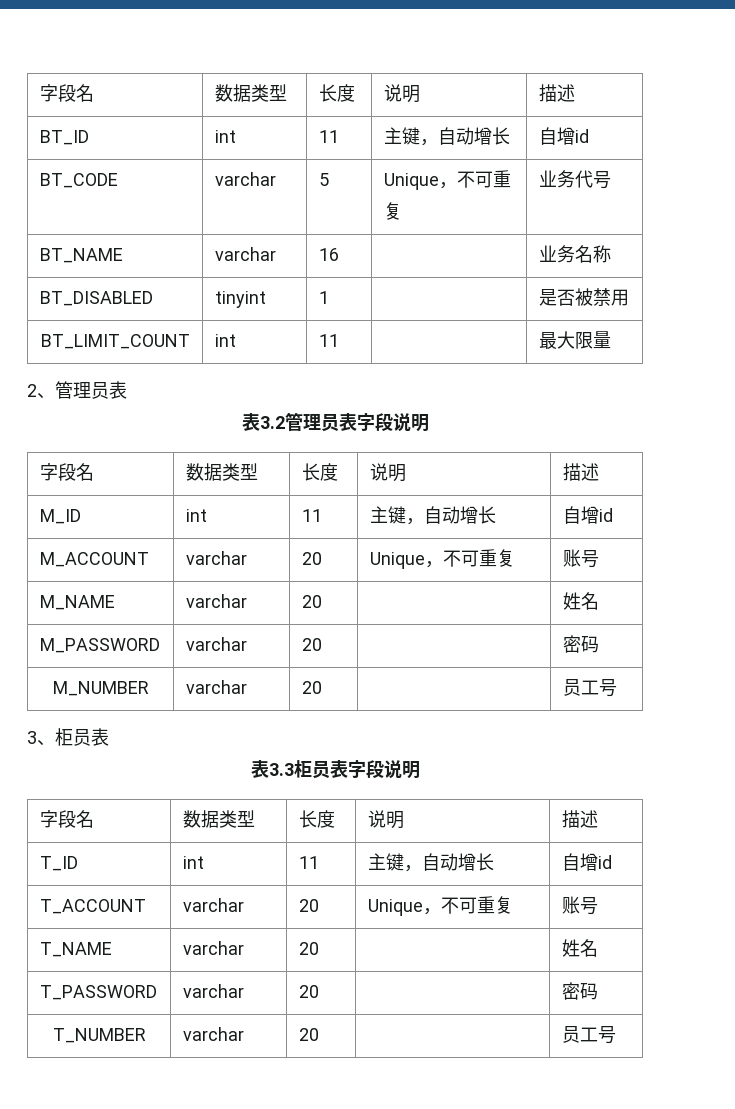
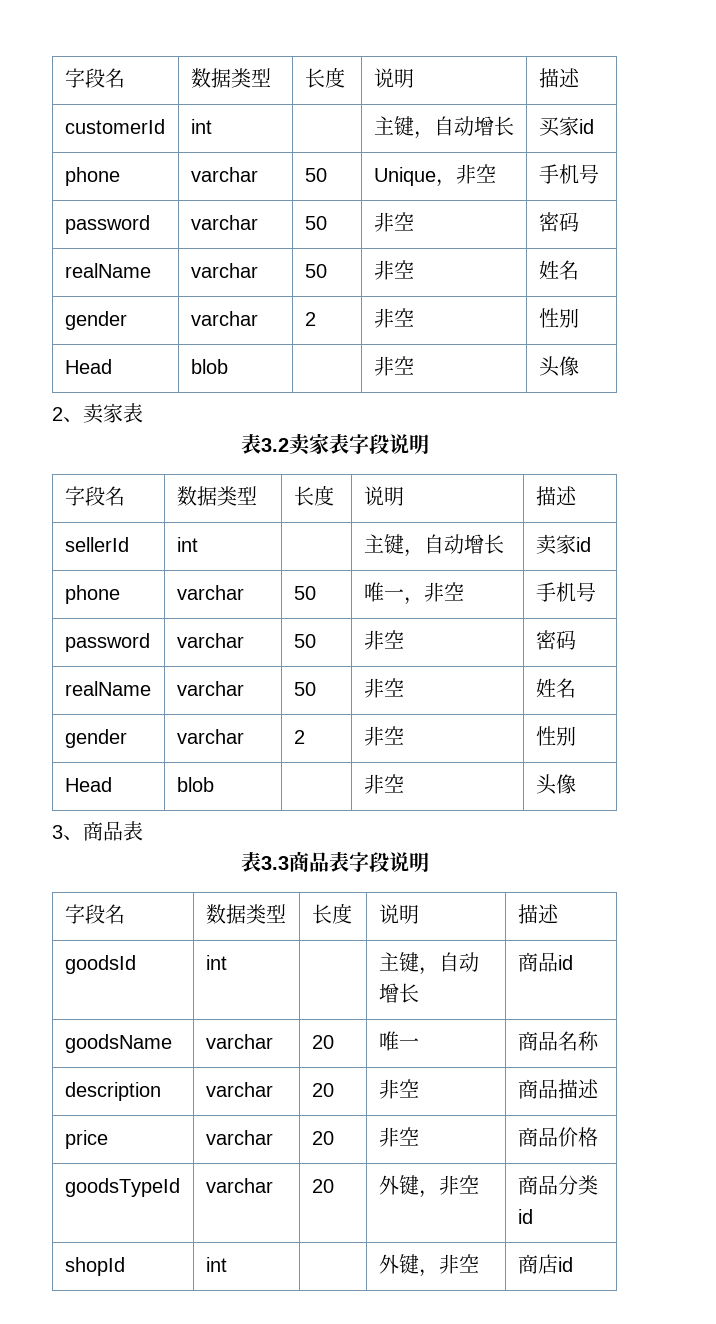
[39,84,94,102] [214,84,287,102] [318,84,355,102] [383,84,420,103] [538,84,575,102] [39,130,89,145] [214,130,236,143] [318,130,339,143] [383,127,510,146] [538,127,589,145] [39,173,118,188] [214,172,276,186] [318,173,329,186] [383,170,511,190] [383,202,402,220] [538,170,611,189] [39,248,123,263] [214,247,276,261] [318,248,339,261] [538,245,611,263] [39,291,153,306] [214,291,266,308] [318,291,329,304] [538,288,629,306] [40,334,190,349] [214,334,236,347] [318,334,339,347] [538,331,611,349] 字段名 | 数据类型 | 长度 | 说明 | 描述 // BT_ID | int | 11 | 主键，自动增长 | 自增id // BT_CODE | varchar | 5 | Unique，不可重复 | 业务代号 // BT_NAME | varchar | 16 | | 业务名称 // BT_DISABLED | tinyint | 1 | | 是否被禁用 // BT_LIMIT_COUNT | int | 11 | | 最大限量 -> [64,68,125,88] [190,68,271,88] [304,67,345,88] [373,68,414,88] [538,68,580,88] [64,119,165,134] [190,119,212,134] [373,116,514,139] [538,116,594,137] [64,167,120,186] [190,167,258,182] [304,168,327,182] [373,164,496,187] [538,164,599,184] [64,215,150,234] [190,215,258,230] [304,216,327,230] [373,212,414,232] [538,212,579,232] [64,263,151,278] [190,263,258,278] [304,264,327,278] [373,260,414,280] [538,260,579,280] [64,311,127,330] [190,311,258,326] [304,312,316,326] [373,308,414,328] [538,308,579,328] [64,359,112,374] [190,359,228,374] [373,356,414,376] [538,356,579,377] 字段名 | 数据类型 | 长度 | 说明 | 描述 // customerId | int | | 主键，自动增长 | 买家id // phone | varchar | 50 | Unique，非空 | 手机号 // password | varchar | 50 | 非空 | 密码 // realName | varchar | 50 | 非空 | 姓名 // gender | varchar | 2 | 非空 | 性别 // Head | blob | | 非空 | 头像
[55,381,109,399] 管理员 -> [83,403,123,424] 卖家
[284,412,429,432] [39,463,94,481] [185,463,258,481] [301,463,338,481] [369,463,406,482] [562,463,599,481] [39,509,81,524] [185,509,207,522] [301,509,322,522] [369,506,496,525] [562,506,613,524] [39,552,149,567] [185,551,247,565] [301,552,322,565] [369,549,515,569] [562,549,599,568] [39,595,115,610] [185,594,247,608] [301,595,322,608] [562,592,599,610] [39,638,160,653] [185,637,247,651] [301,638,322,651] [562,635,599,653] [52,681,149,696] [185,680,247,694] [301,681,322,694] [562,679,617,697] 管理员表字段说明 // 字段名 | 数据类型 | 长度 | 说明 | 描述 // M_ID | int | 11 | 主键，自动增长 | 自增id // M_ACCOUNT | varchar | 20 | Unique，不可重复 | 账号 // M_NAME | varchar | 20 | | 姓名 // M_PASSWORD | varchar | 20 | | 密码 // M_NUMBER | varchar | 20 | | 员工号 -> [288,433,429,455] [64,486,125,506] [176,486,257,506] [293,485,334,506] [363,486,404,506] [535,486,577,506] [64,537,129,552] [176,537,198,552] [363,534,504,557] [535,534,591,555] [64,585,120,604] [176,585,244,600] [293,586,316,600] [363,582,464,605] [535,582,596,602] [64,633,150,652] [176,633,244,648] [293,634,316,648] [363,630,404,650] [535,630,576,650] [64,681,151,696] [176,681,244,696] [293,682,316,696] [363,678,404,698] [535,678,576,698] [64,729,127,748] [176,729,244,744] [293,730,305,744] [363,726,404,746] [535,726,576,746] [64,777,112,792] [176,777,214,792] [363,774,404,794] [535,774,576,795] 卖家表字段说明 // 字段名 | 数据类型 | 长度 | 说明 | 描述 // sellerId | int | | 主键，自动增长 | 卖家id // phone | varchar | 50 | 唯一，非空 | 手机号 // password | varchar | 50 | 非空 | 密码 // realName | varchar | 50 | 非空 | 姓名 // gender | varchar | 2 | 非空 | 性别 // Head | blob | | 非空 | 头像
[55,728,91,746] 柜员 -> [83,821,123,841] 商品
[293,760,420,779] [39,810,94,828] [182,810,255,828] [298,810,335,828] [367,810,404,829] [561,810,598,828] [39,856,78,871] [182,856,204,869] [298,856,319,869] [367,853,494,872] [561,853,612,871] [39,899,146,914] [182,898,244,912] [298,899,319,912] [367,896,513,916] [561,896,598,915] [39,942,112,957] [182,941,244,955] [298,942,319,955] [561,939,598,957] [39,985,157,1000] [182,984,244,998] [298,985,319,998] [561,982,598,1000] [52,1028,146,1043] [182,1027,244,1041] [298,1028,319,1041] [561,1026,616,1044] 柜员表字段说明 // 字段名 | 数据类型 | 长度 | 说明 | 描述 // T_ID | int | 11 | 主键，自动增长 | 自增id // T_ACCOUNT | varchar | 20 | Unique，不可重复 | 账号 // T_NAME | varchar | 20 | | 姓名 // T_PASSWORD | varchar | 20 | | 密码 // T_NUMBER | varchar | 20 | | 员工号 -> [288,851,429,872] [64,904,125,924] [205,904,286,924] [311,903,352,924] [378,904,419,924] [517,904,559,924] [64,955,136,974] [205,955,227,970] [378,952,479,975] [378,983,419,1003] [517,952,573,972] [64,1034,172,1053] [205,1034,273,1049] [311,1035,334,1049] [378,1031,419,1051] [517,1031,599,1051] [64,1082,161,1101] [205,1082,273,1097] [311,1083,334,1097] [378,1079,419,1099] [517,1079,599,1099] [64,1130,108,1149] [205,1130,273,1145] [311,1131,334,1145] [378,1127,419,1147] [517,1127,598,1147] [64,1178,180,1197] [205,1178,273,1193] [311,1179,334,1193] [378,1175,479,1198] [517,1175,598,1195] [517,1209,533,1224] [64,1257,125,1276] [205,1257,227,1272] [378,1254,479,1277] [517,1254,573,1274] 商品表字段说明 // 字段名 | 数据类型 | 长度 | 说明 | 描述 // goodsId | int | | 主键，自动增长 | 商品id // goodsName | varchar | 20 | 唯一 | 商品名称 // description | varchar | 20 | 非空 | 商品描述 // price | varchar | 20 | 非空 | 商品价格 // goodsTypeId | varchar | 20 | 外键，非空 | 商品分类id // shopId | int | | 外键，非空 | 商店id

